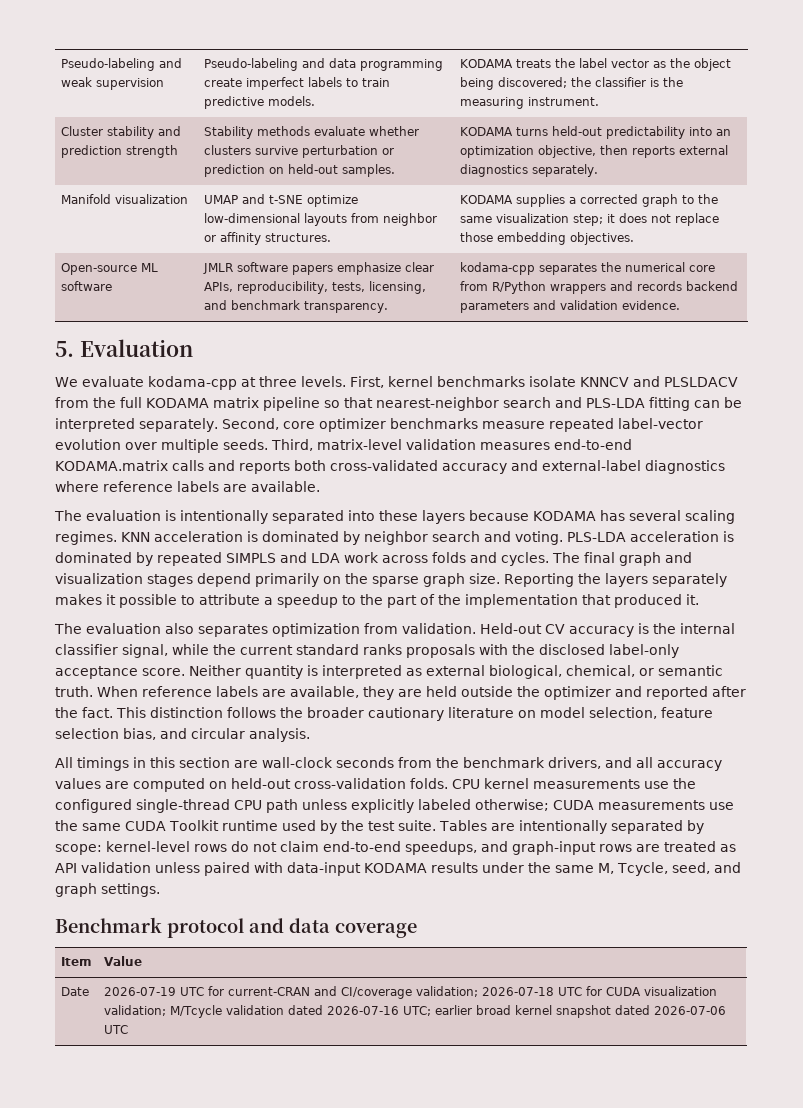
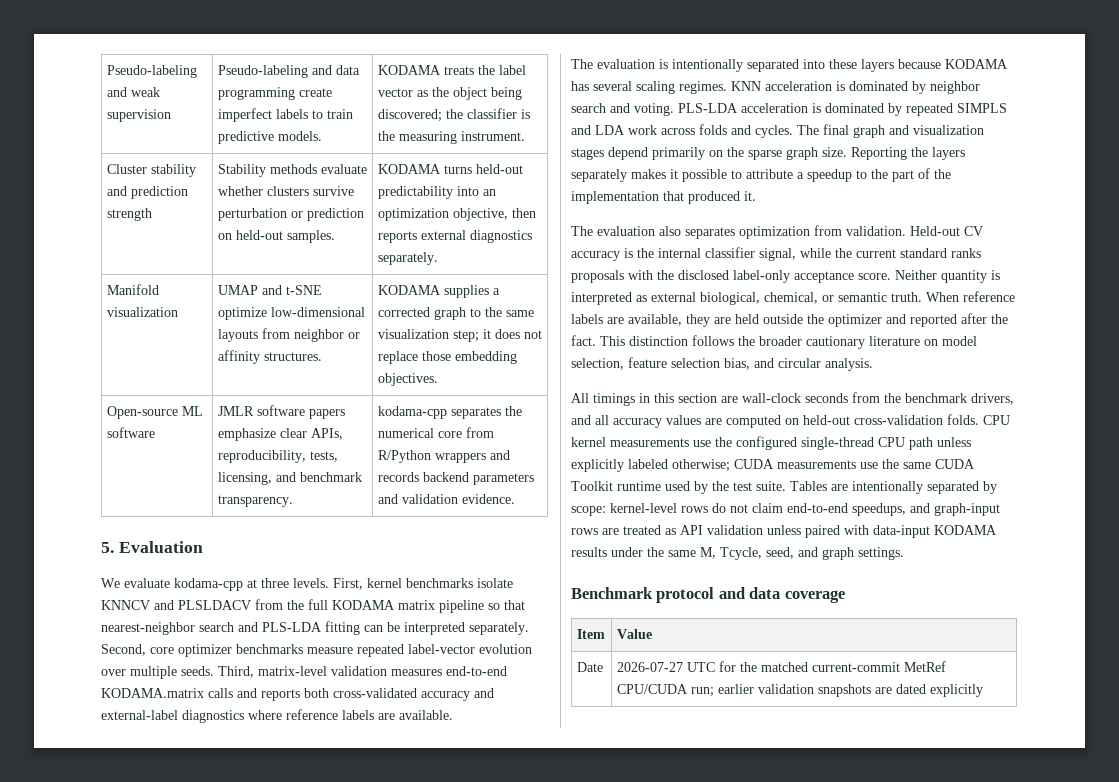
[103,986,717,999] [103,1005,726,1018] [103,1025,128,1034] 2026-07-19 UTC for current-CRAN and CI/coverage validation; 2026-07-18 UTC for CUDA visualization validation; M/Tcycle validation dated 2026-07-16 UTC; earlier broad kernel snapshot dated 2026-07-06 UTC -> [616,661,946,672] [616,684,983,697] 2026-07-27 UTC for the matched current-commit MetRef CPU/CUDA run; earlier validation snapshots are dated explicitly

